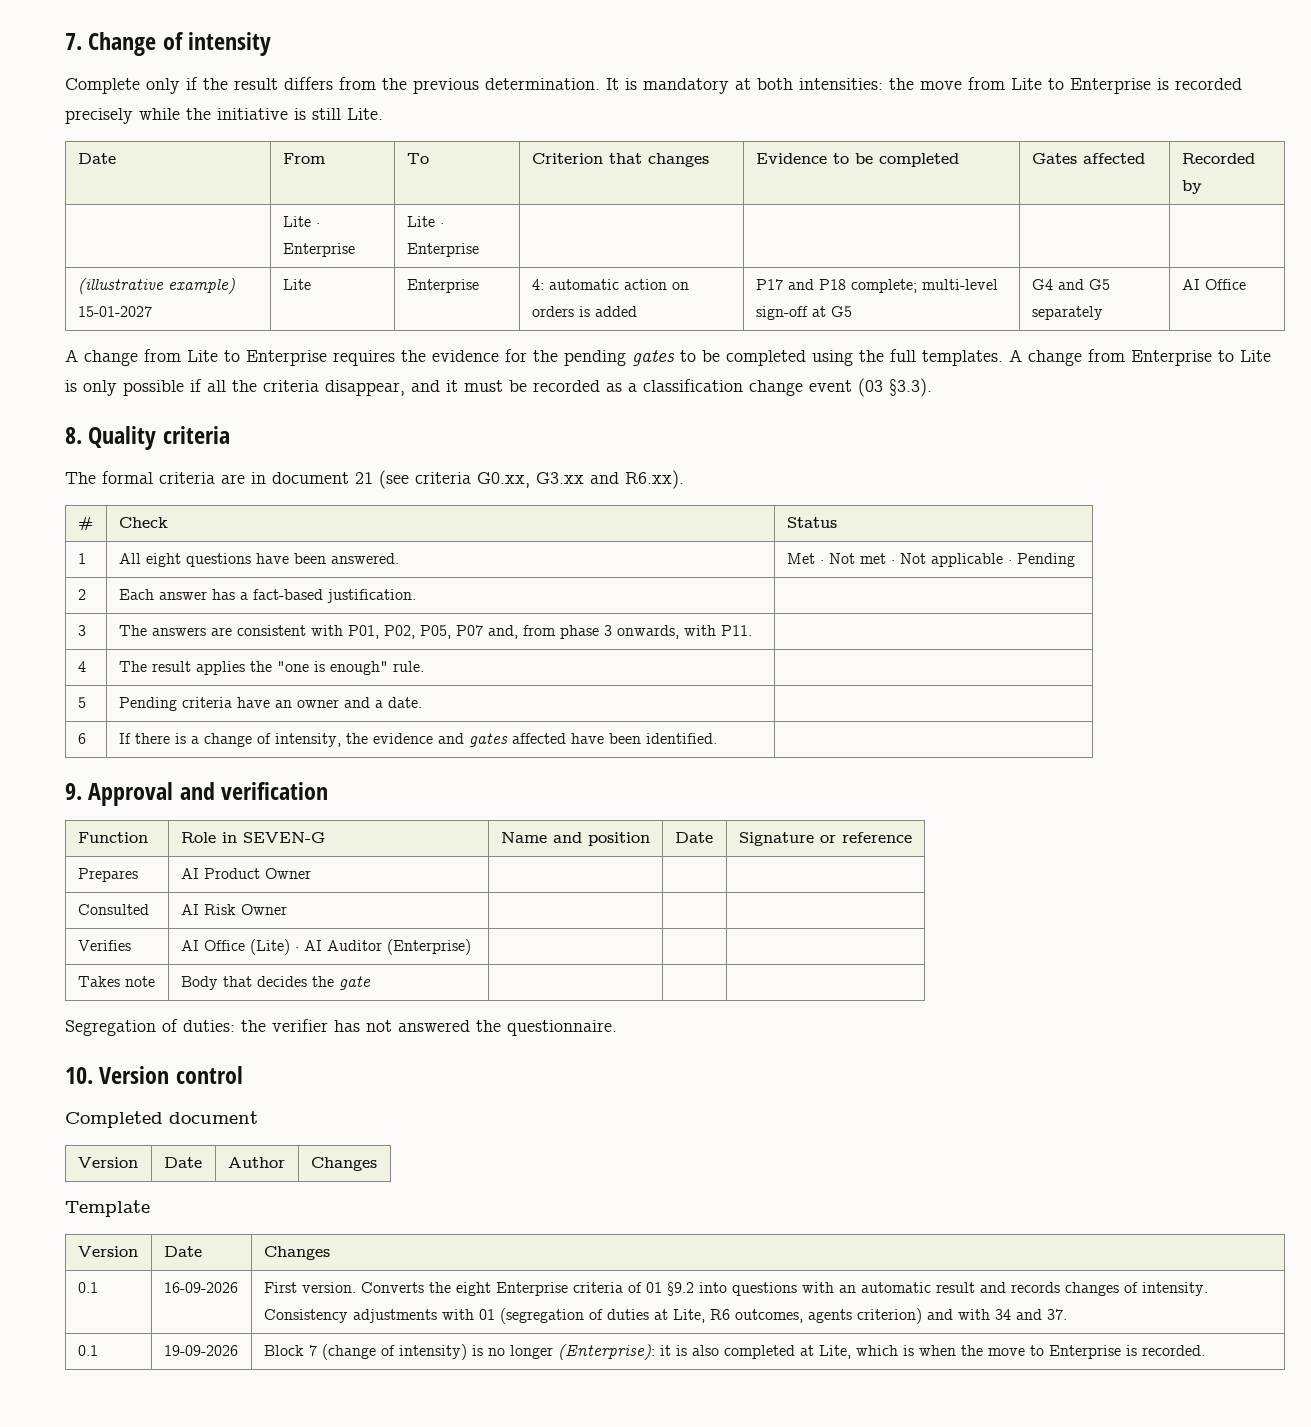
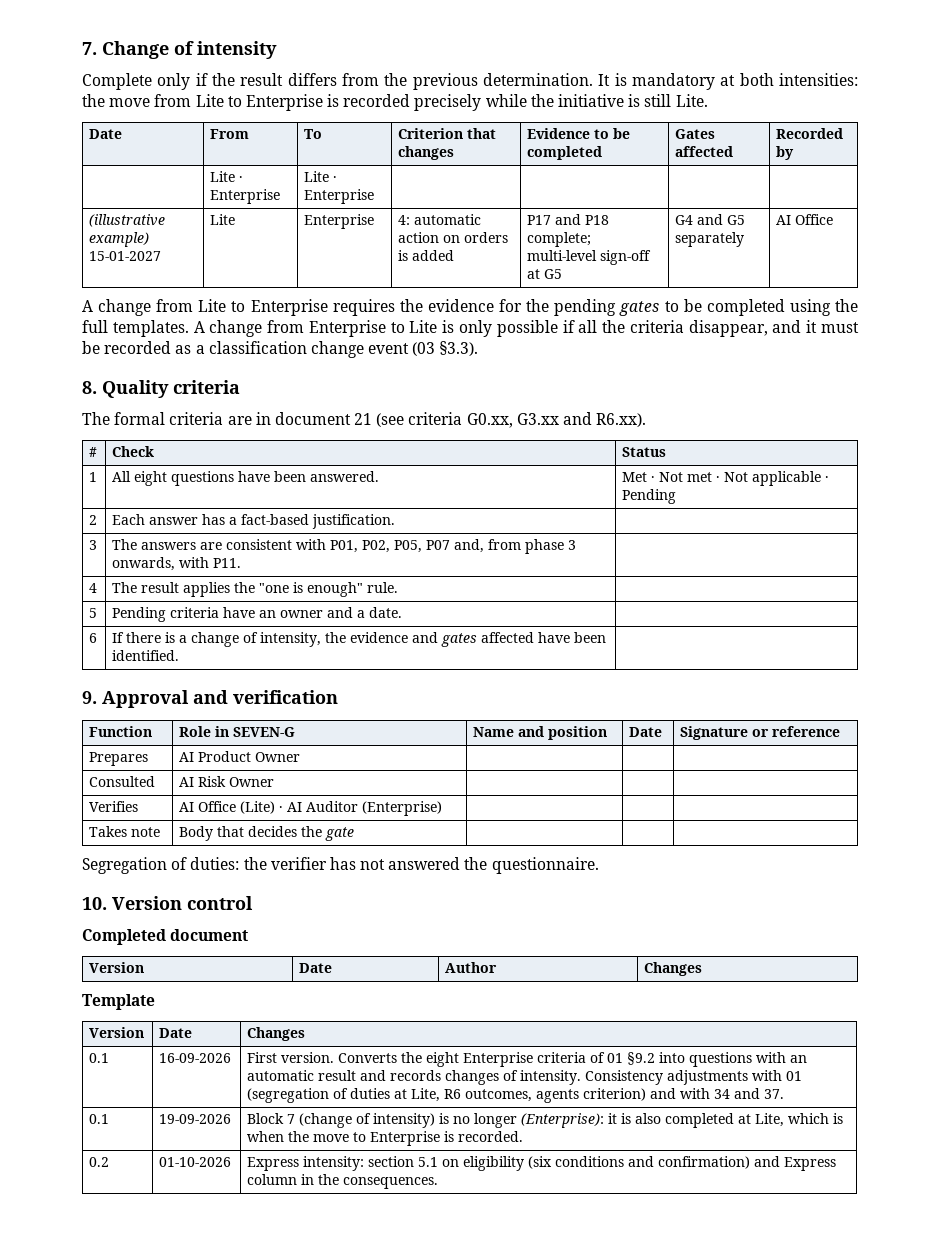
(1205, 1350) none -> [89,1157,110,1167] [159,1157,232,1167] [247,1156,837,1171] [247,1174,439,1189] // 0.2 | 01-10-2026 | Express intensity: section 5.1 on eligibility (six conditions and confirmation) and Express column in the consequences.

